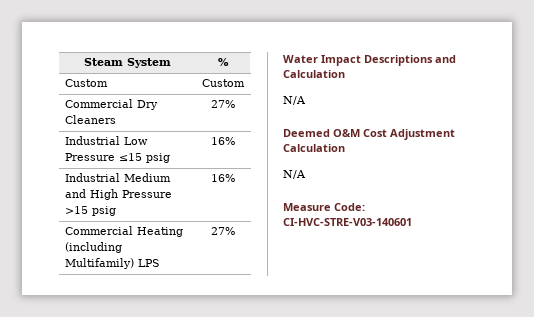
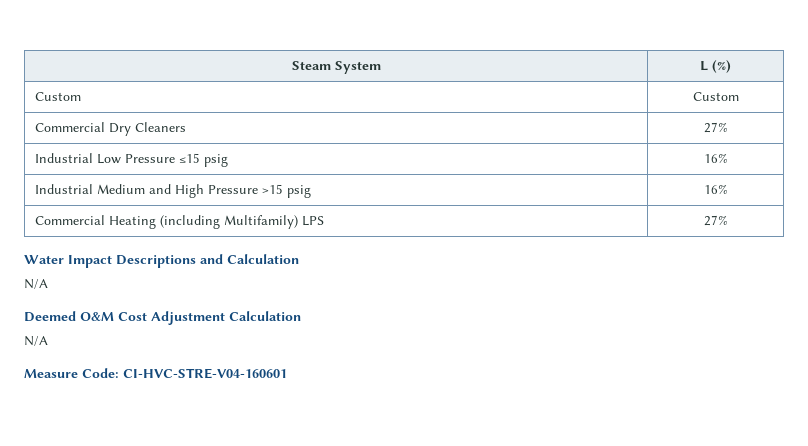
[217,58,229,66] % -> [700,60,731,73] L (%)
[283,218,412,226] CI-HVC-STRE-V03-140601 -> [123,368,287,379] CI-HVC-STRE-V04-160601

